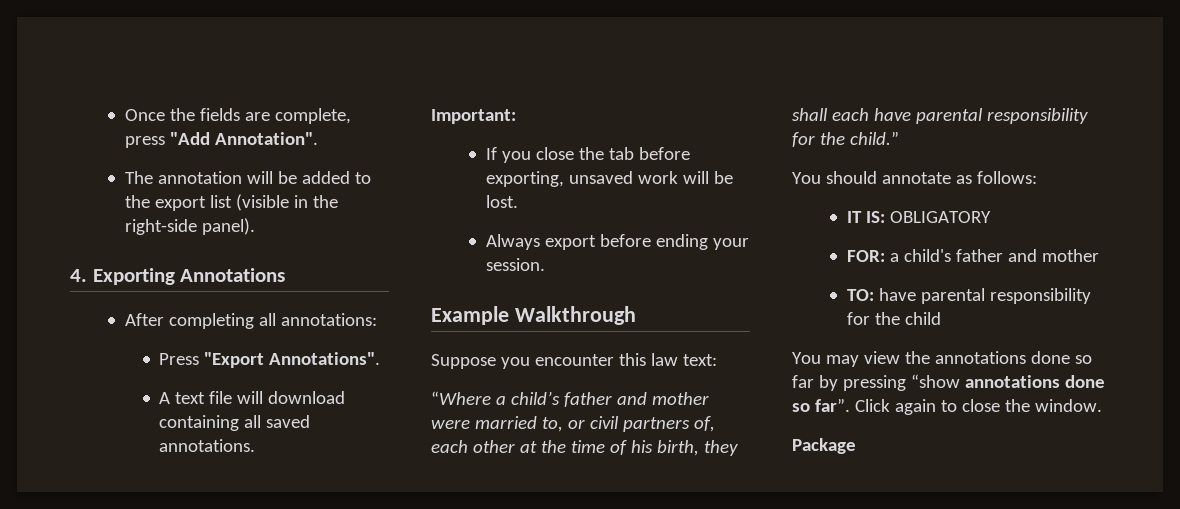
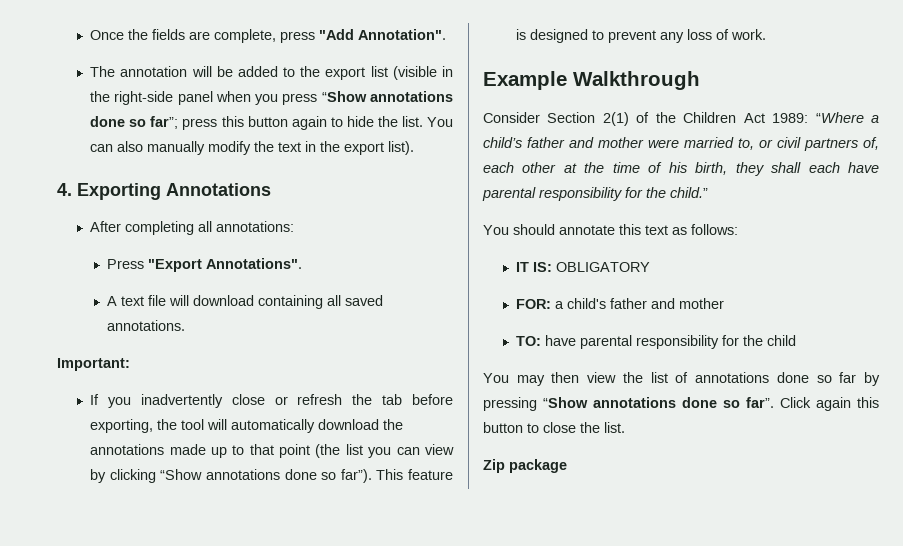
[201,218,255,235] panel). -> [177,91,453,105] [90,116,453,130] [90,141,415,155] panel when you press “Show annotations done so far”; press this button again to hide the list. You can also manually modify the text in the export list).
[535,147,690,160] [485,171,733,187] [485,195,518,208] [485,234,749,250] [485,258,545,271] [431,306,636,325] [431,353,717,369] close the tab before exporting, unsaved work will be lost. // Always export before ending your session. // Example Walkthrough // Suppose you encounter this law text: // -> [140,394,454,408] [90,419,404,433] [90,444,454,458] [90,469,453,483] [516,29,767,43] [483,71,700,90] [483,112,809,126] inadvertently close or refresh the tab before exporting, the tool will automatically download the annotations made up to that point (the list you can view by clicking “Show annotations done so far”). This feature is designed to prevent any loss of work. // Example Walkthrough // Consider Section 2(1) of the Children Act 1989:
(951, 178) none -> [619,224,668,235] this text
(859, 361) none -> [551,372,580,383] then
(930, 357) none -> [650,372,689,383] list of
[910,374,960,388] “show -> [543,397,588,408] “Show
(936, 407) none -> [857,397,879,408] [483,422,523,433] this button
[1034,399,1102,412] [792,438,856,454] window. // Package -> [604,422,625,433] [483,459,567,473] list. // Zip package

